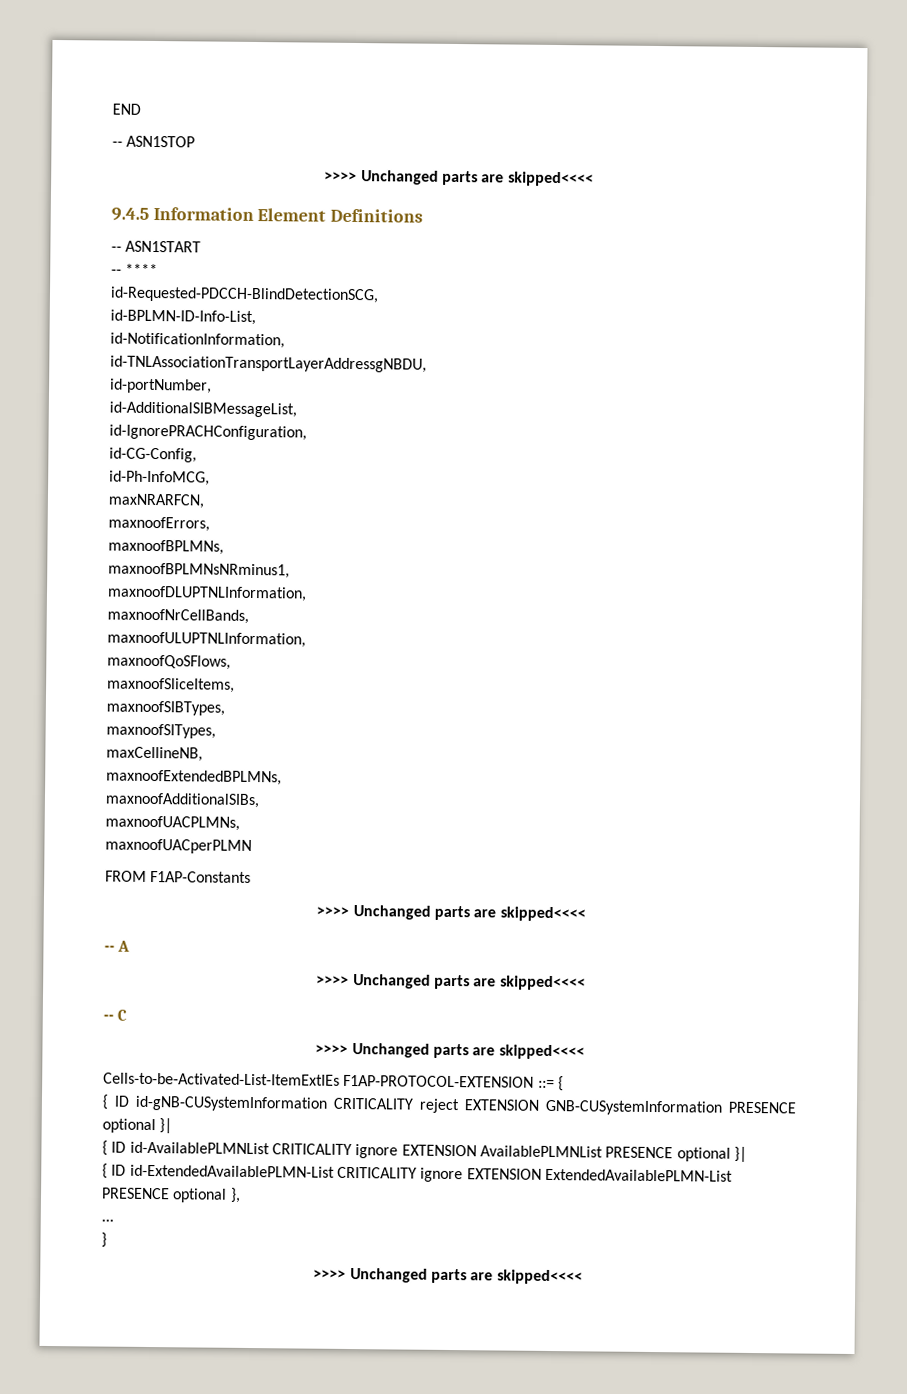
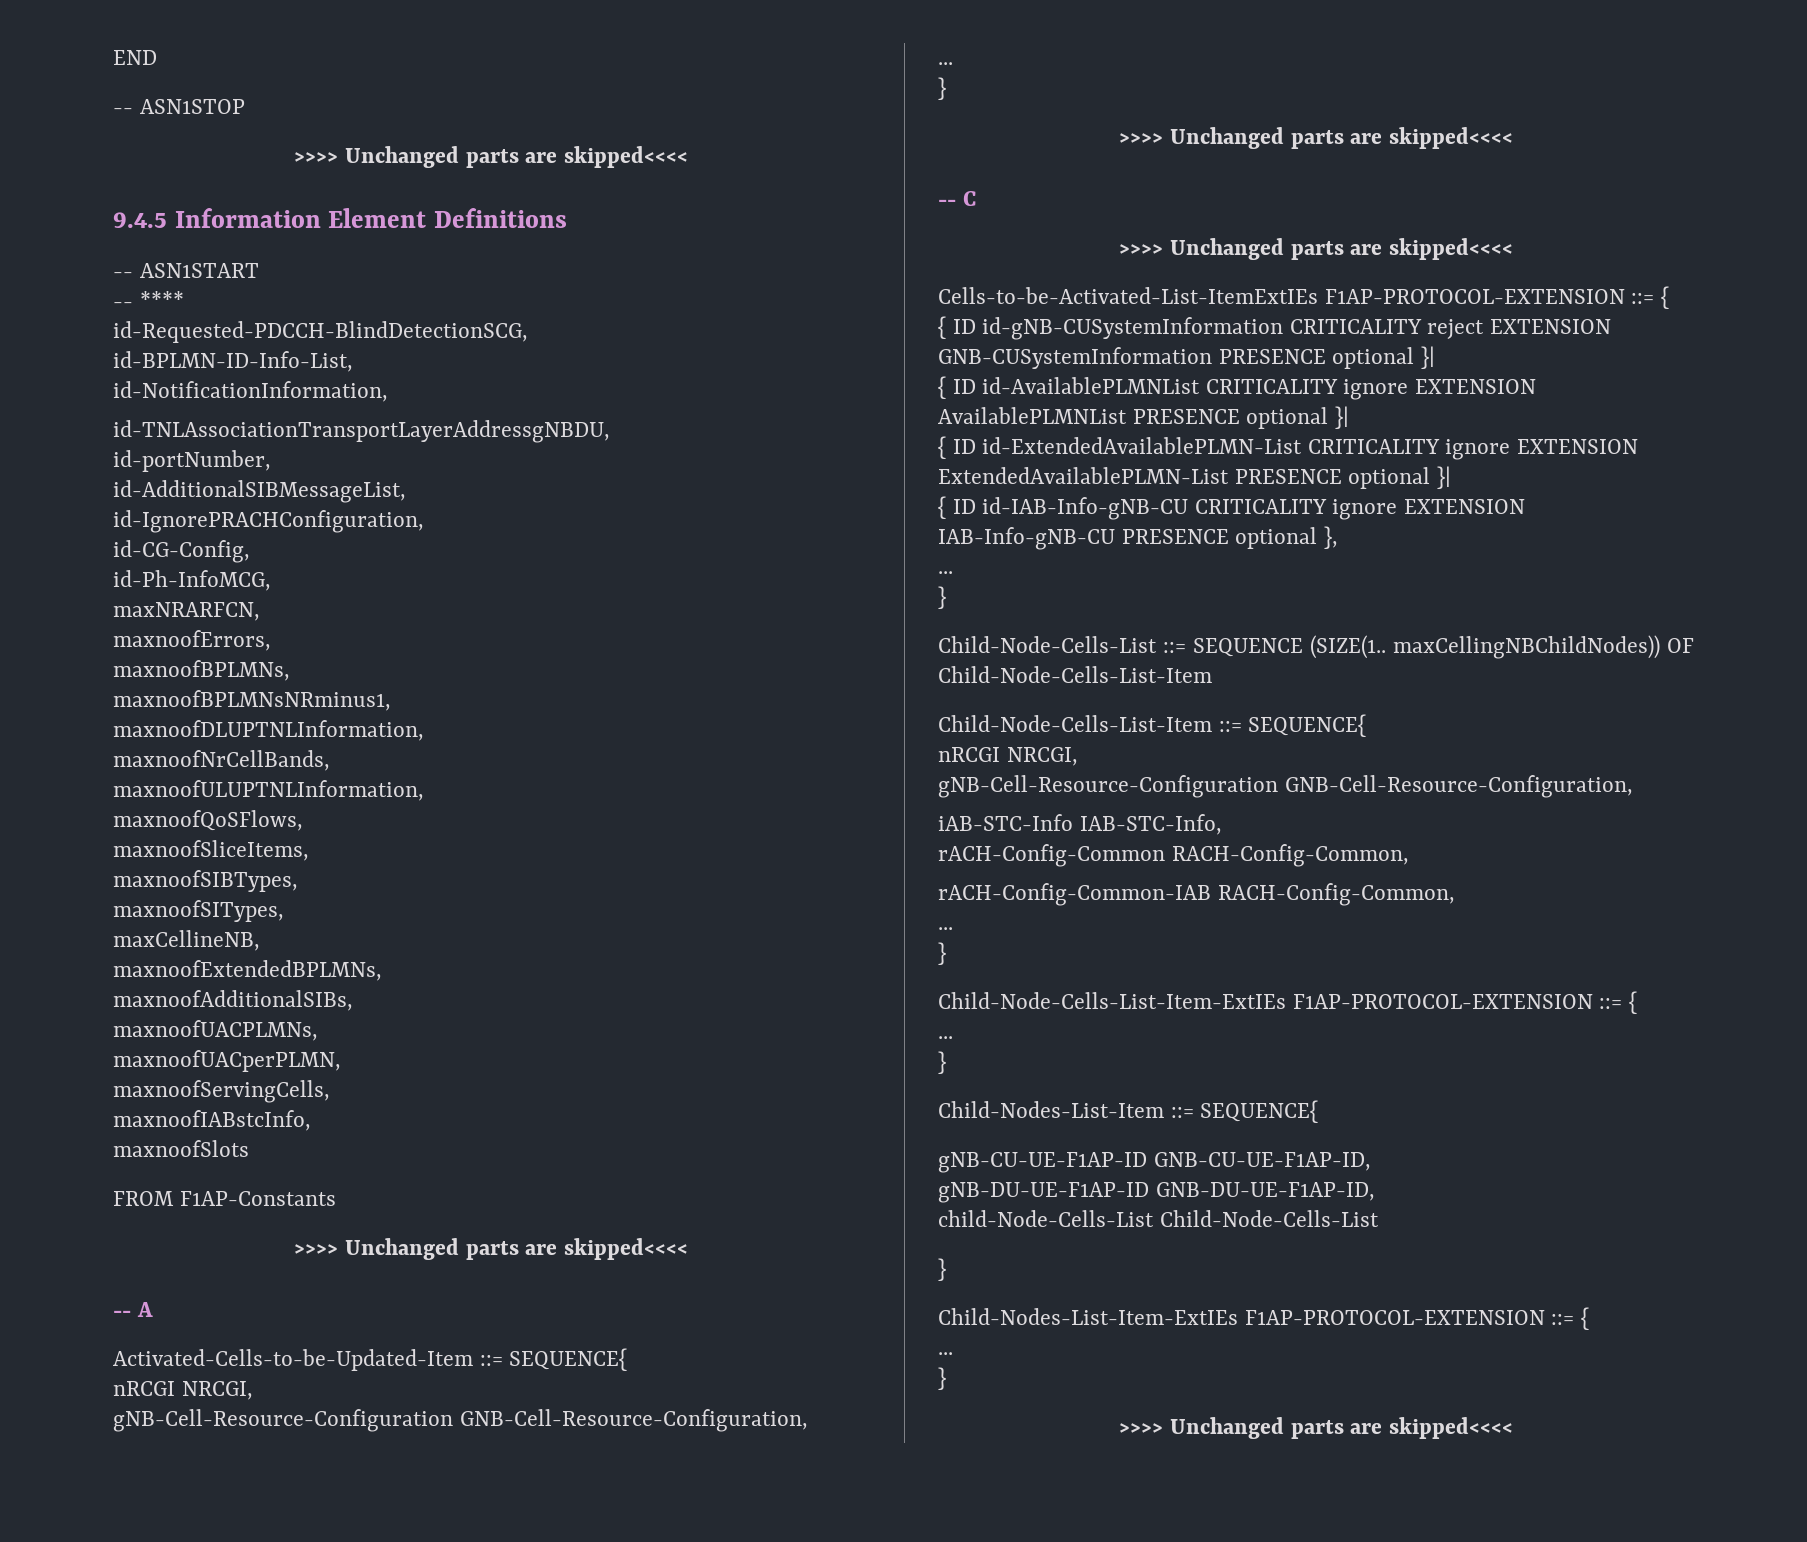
[105,838,252,854] maxnoofUACperPLMN -> [113,1050,341,1072] [113,1080,330,1103] [113,1110,311,1131] [113,1140,249,1157] maxnoofUACperPLMN, // maxnoofServingCells, // maxnoofIABstcInfo, // maxnoofSlots
(131, 946) none -> [113,1348,628,1371] [113,1381,253,1400] [113,1409,808,1432] [938,62,953,65] [938,77,946,100] // Activated-Cells-to-be-Updated-Item ::= SEQUENCE{ // nRCGI NRCGI, // gNB-Cell-Resource-Configuration GNB-Cell-Resource-Configuration, // ... // }
[229,1187,241,1203] }, -> [1436,466,1451,489] [938,496,1526,520] [938,526,1338,550] [938,571,953,574] [938,586,946,609] [938,635,1694,659] [938,666,1212,683] [938,714,1367,737] [938,747,1078,766] [938,775,1633,798] [938,814,1222,835] [938,844,1409,867] [938,883,1455,906] [938,927,953,930] [938,942,946,965] [938,991,1637,1014] [938,1036,953,1039] [938,1051,946,1074] [938,1100,1319,1123] [938,1152,1371,1173] [938,1182,1375,1203] [938,1210,1379,1227] [938,1258,946,1281] [938,1307,1589,1330] }| // { ID id-IAB-Info-gNB-CU CRITICALITY ignore EXTENSION IAB-Info-gNB-CU PRESENCE optional }, // ... // } // Child-Node-Cells-List ::= SEQUENCE (SIZE(1.. maxCellingNBChildNodes)) OF Child-Node-Cells-List-Item // Child-Node-Cells-List-Item ::= SEQUENCE{ // nRCGI NRCGI, // gNB-Cell-Resource-Configuration GNB-Cell-Resource-Configuration, // iAB-STC-Info IAB-STC-Info, // rACH-Config-Common RACH-Config-Common, // rACH-Config-Common-IAB RACH-Config-Common, // ... // } // Child-Node-Cells-List-Item-ExtIEs F1AP-PROTOCOL-EXTENSION ::= { // ... // } // Child-Nodes-List-Item ::= SEQUENCE{ // gNB-CU-UE-F1AP-ID GNB-CU-UE-F1AP-ID, // gNB-DU-UE-F1AP-ID GNB-DU-UE-F1AP-ID, // child-Node-Cells-List Child-Node-Cells-List // } // Child-Nodes-List-Item-ExtIEs F1AP-PROTOCOL-EXTENSION ::= {

